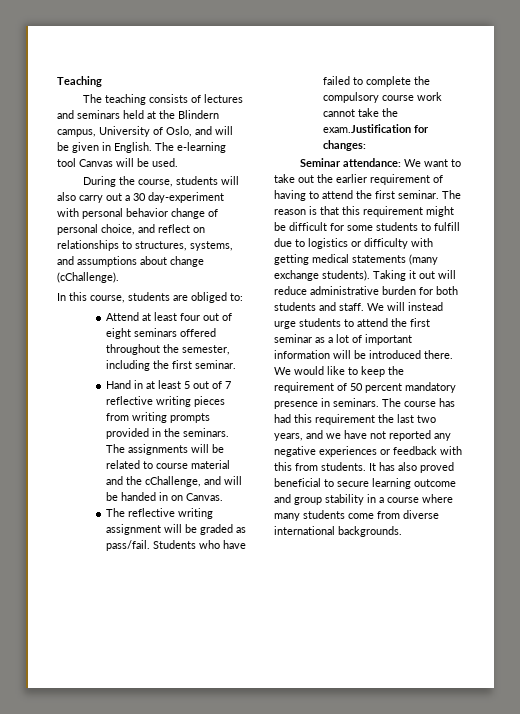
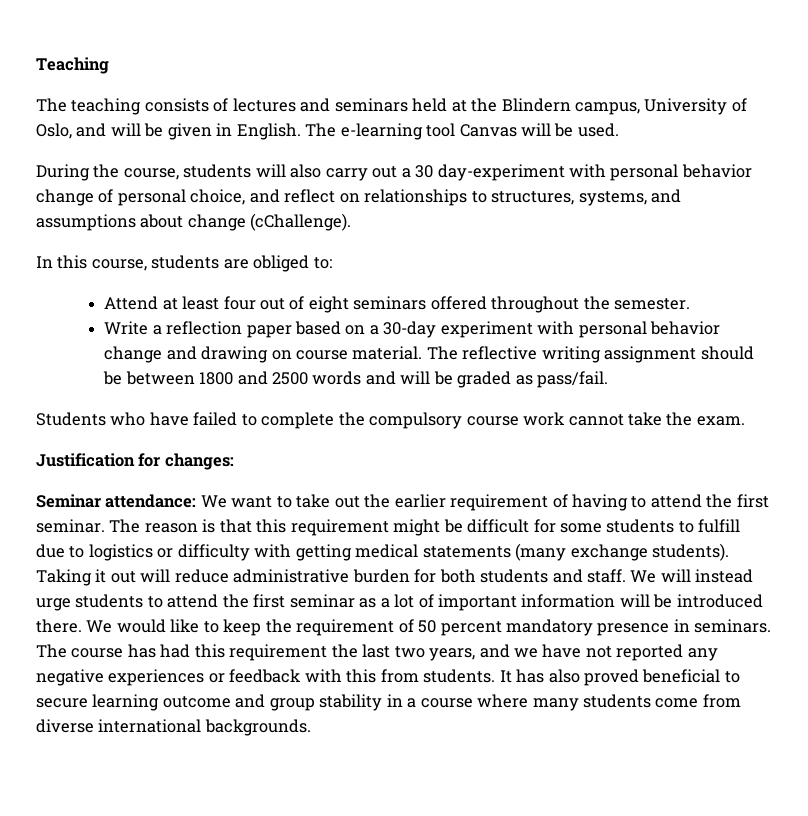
[181,345,230,355] [105,360,236,371] [105,380,231,389] [105,396,225,407] [105,412,210,423] [105,428,229,439] [105,444,224,455] [105,460,230,469] [105,476,242,487] [105,492,223,501] [105,508,213,519] [105,524,161,535] semester, including the first seminar. // Hand in at least 5 out of 7 reflective writing pieces from writing prompts provided in the seminars. The assignments will be related to course material and the cChallenge, and will be handed in on Canvas. // The reflective writing assignment -> [614,298,691,310] [104,321,721,338] [104,346,754,363] [103,371,396,385] semester. // Write a reflection paper based on a 30-day experiment with personal behavior change and drawing on course material. The reflective writing assignment should be between 1800 and 2500 words and
(150, 545) none -> (609, 379) //
[322,124,411,133] exam.Justification -> [696,416,745,426] [36,453,135,467] exam. // Justification

